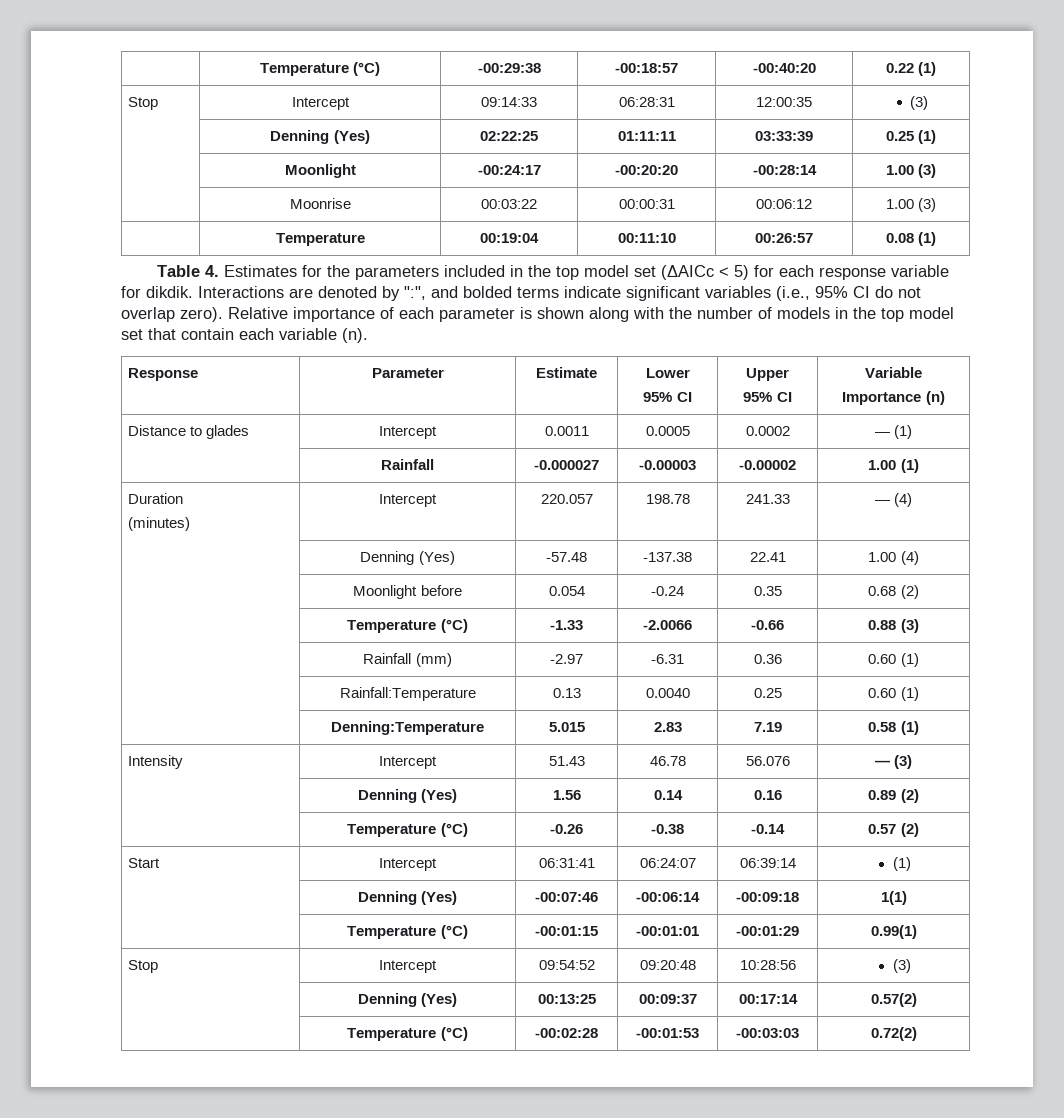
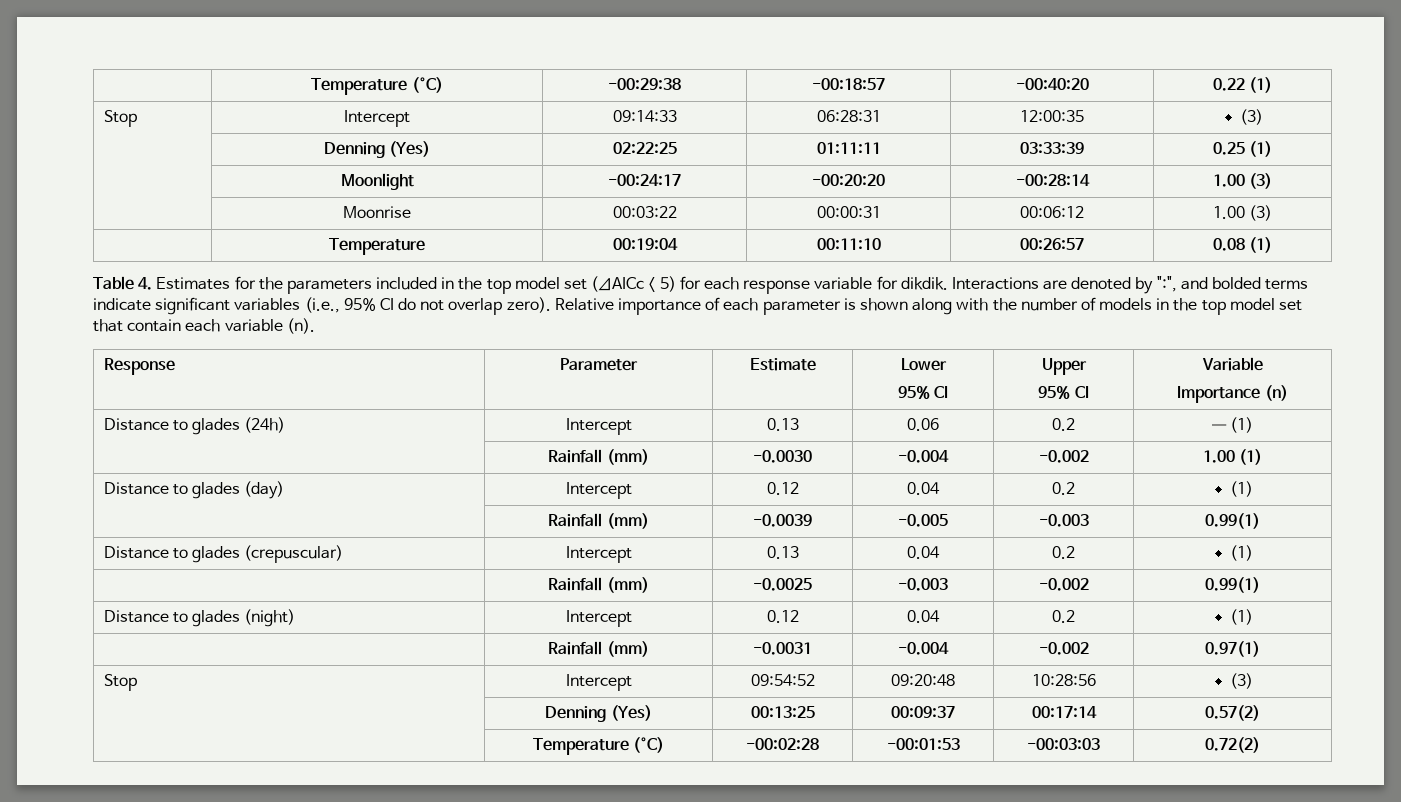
[379,426,437,439] [544,426,589,436] [645,426,690,436] [745,426,790,436] | Intercept | 0.0011 | 0.0005 | 0.0002 -> [244,417,286,433] [565,418,632,435] [766,418,799,431] [907,418,939,431] [1052,418,1075,431] (24h) | Intercept | 0.13 | 0.06 | 0.2
[534,460,599,470] [639,460,696,470] [739,460,796,470] [868,459,919,473] [127,493,183,504] [127,517,190,531] [379,494,437,507] [540,494,593,504] [645,494,690,504] [745,494,790,504] [874,493,913,507] [360,551,455,565] [546,552,587,562] [643,552,692,562] [749,552,786,562] [868,551,919,565] [353,585,462,599] [548,586,585,596] [651,586,684,596] [753,586,782,596] [868,585,919,599] [347,619,468,633] [550,620,583,630] [643,620,692,630] [751,620,784,630] [868,619,919,633] [363,653,452,667] [550,654,583,664] [651,654,684,664] [753,654,782,664] [868,653,919,667] [339,687,476,701] [552,688,581,698] [645,688,690,698] [753,688,782,698] [868,687,919,701] [331,721,484,735] [548,722,585,732] [653,722,682,732] [753,722,782,732] [868,721,919,735] [127,755,183,769] [379,756,437,769] [548,756,585,766] [649,756,686,766] [745,756,790,766] [874,755,913,769] [357,789,458,803] [552,790,581,800] [653,790,683,800] [753,790,782,800] [868,789,919,803] [347,823,468,837] [550,824,583,834] [651,824,684,834] [751,824,785,834] [868,823,919,837] [127,858,160,868] [379,858,437,871] [538,858,595,868] [639,858,696,868] [739,858,796,868] [892,857,911,871] [357,891,458,905] [535,892,598,902] [636,892,700,902] [736,892,799,902] [880,891,907,905] [347,925,468,939] [535,926,598,936] [636,926,699,936] [736,926,799,936] [870,925,917,939] | -0.000027 | -0.00003 | -0.00002 | 1.00 (1) // Duration // (minutes) | Intercept | 220.057 | 198.78 | 241.33 | — (4) // | Denning (Yes) | -57.48 | -137.38 | 22.41 | 1.00 (4) // | Moonlight before | 0.054 | -0.24 | 0.35 | 0.68 (2) // | Temperature (°C) | -1.33 | -2.0066 | -0.66 | 0.88 (3) // | Rainfall (mm) | -2.97 | -6.31 | 0.36 | 0.60 (1) // | Rainfall:Temperature | 0.13 | 0.0040 | 0.25 | 0.60 (1) // | Denning:Temperature | 5.015 | 2.83 | 7.19 | 0.58 (1) // Intensity | Intercept | 51.43 | 46.78 | 56.076 | — (3) // | Denning (Yes) | 1.56 | 0.14 | 0.16 | 0.89 (2) // | Temperature (°C) | -0.26 | -0.38 | -0.14 | 0.57 (2) // Start | Intercept | 06:31:41 | 06:24:07 | 06:39:14 | (1) // | Denning (Yes) | -00:07:46 | -00:06:14 | -00:09:18 | 1(1) // | Temperature (°C) | -00:01:15 | -00:01:01 | -00:01:29 | 0.99(1) -> [606,449,649,465] [753,450,812,463] [898,450,949,463] [1038,450,1089,463] [1202,449,1263,465] [103,481,285,499] [565,482,632,499] [766,482,799,495] [907,482,940,495] [1052,482,1075,495] [1229,481,1253,497] [548,513,649,529] [753,514,812,527] [898,514,948,527] [1038,514,1089,527] [1205,513,1260,529] [103,545,344,563] [565,546,632,563] [766,546,799,559] [907,546,940,559] [1052,546,1075,559] [1229,545,1253,561] [548,577,649,593] [753,578,812,591] [898,578,948,591] [1038,578,1089,591] [1205,577,1260,593] [103,609,296,627] [565,610,632,627] [766,610,799,623] [907,610,940,623] [1052,610,1075,623] [1229,609,1253,625] [548,641,649,657] [753,642,812,655] [898,642,949,655] [1038,642,1089,655] [1205,641,1260,657] (mm) | -0.0030 | -0.004 | -0.002 | 1.00 (1) // Distance to glades (day) | Intercept | 0.12 | 0.04 | 0.2 | (1) // | Rainfall (mm) | -0.0039 | -0.005 | -0.003 | 0.99(1) // Distance to glades (crepuscular) | Intercept | 0.13 | 0.04 | 0.2 | (1) // | Rainfall (mm) | -0.0025 | -0.003 | -0.002 | 0.99(1) // Distance to glades (night) | Intercept | 0.12 | 0.04 | 0.2 | (1) // | Rainfall (mm) | -0.0031 | -0.004 | -0.002 | 0.97(1)

